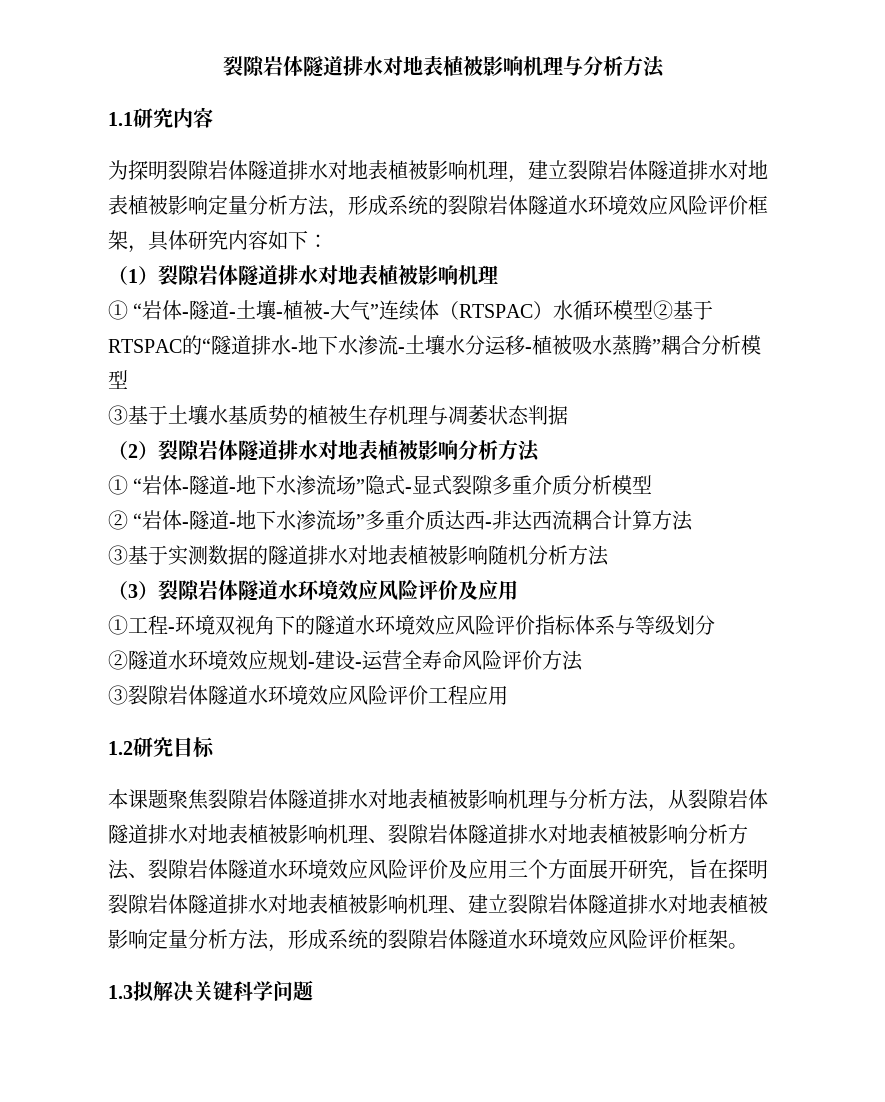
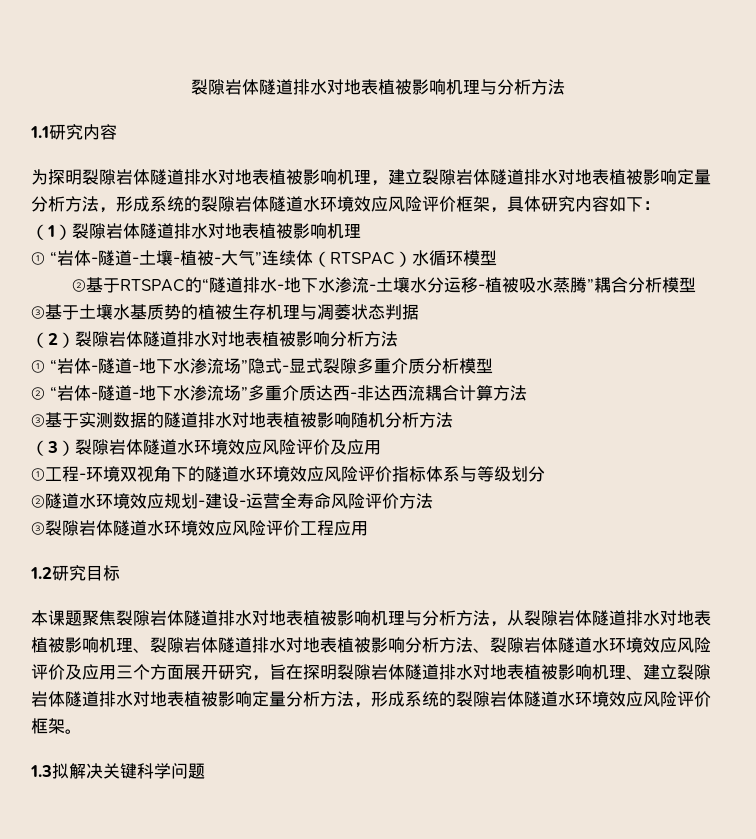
(654, 309) none -> (497, 258) //

